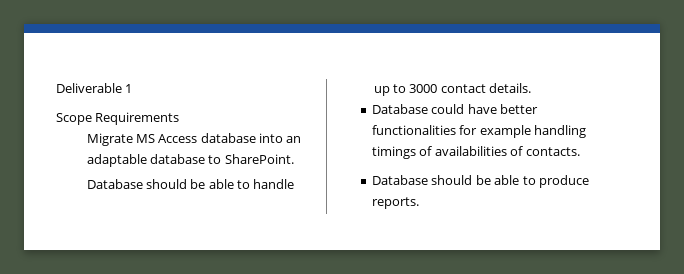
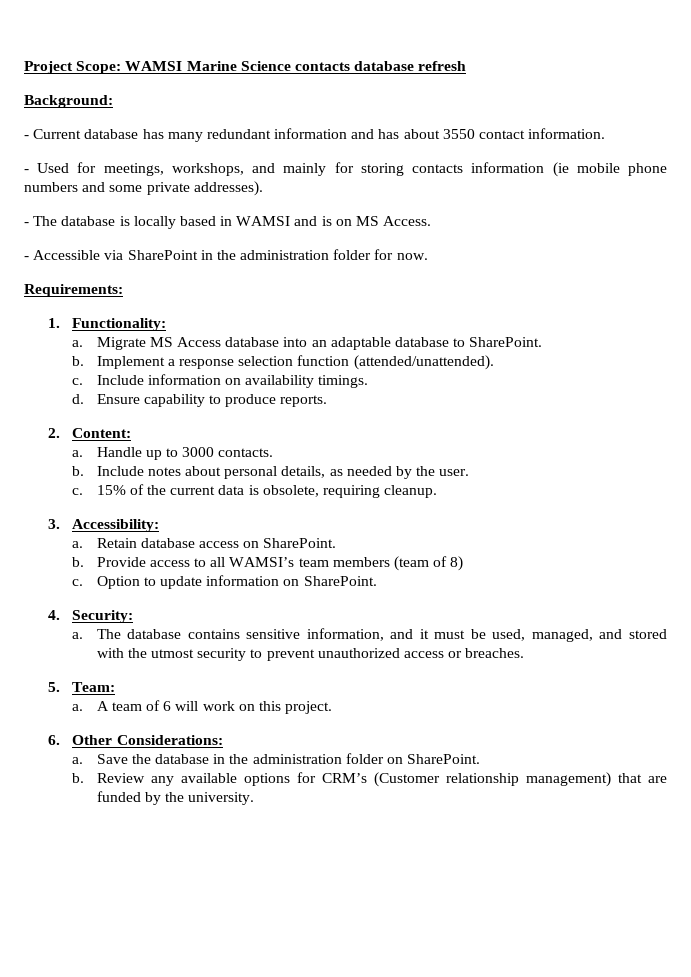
[56,83,133,93] [56,112,180,125] Deliverable 1 // Scope Requirements // -> [24,61,467,74] [24,95,113,108] [24,128,606,142] [24,162,668,177] [24,181,263,196] [24,216,432,229] [24,249,428,260] [24,284,123,297] [48,318,167,331] [72,340,84,347] Project Scope: WAMSI Marine Science contacts database refresh // Background: // - Current database has many redundant information and has about 3550 contact information. // - Used for meetings, workshops, and mainly for storing contacts information (ie mobile phone numbers and some private addresses). // - The database is locally based in WAMSI and is on MS Access. // - Accessible via SharePoint in the administration folder for now. // Requirements: // 1. Functionality: // a.
[86,179,295,189] [373,83,532,96] [372,104,539,114] [372,125,587,138] [372,146,580,159] [372,175,589,188] [372,197,420,209] Database should be able to handle up to 3000 contact details. // Database could have better functionalities for example handling timings of availabilities of contacts. // Database should be able to produce reports. -> [72,355,494,370] [72,374,369,388] [72,394,328,407] [48,428,132,438] [72,447,274,460] [72,466,470,479] [72,484,438,498] [48,519,160,532] [72,538,337,548] [72,556,464,571] [72,575,377,589] [48,610,134,623] [72,628,667,642] [96,648,525,661] [48,682,116,692] [72,700,333,714] [48,735,223,745] [72,753,481,764] [72,772,668,787] [96,791,255,805] b. Implement a response selection function (attended/unattended). // c. Include information on availability timings. // d. Ensure capability to produce reports. // 2. Content: // a. Handle up to 3000 contacts. // b. Include notes about personal details, as needed by the user. // c. 15% of the current data is obsolete, requiring cleanup. // 3. Accessibility: // a. Retain database access on SharePoint. // b. Provide access to all WAMSI’s team members (team of 8) // c. Option to update information on SharePoint. // 4. Security: // a. The database contains sensitive information, and it must be used, managed, and stored with the utmost security to prevent unauthorized access or breaches. // 5. Team: // a. A team of 6 will work on this project. // 6. Other Considerations: // a. Save the database in the administration folder on SharePoint. // b. Review any available options for CRM’s (Customer relationship management) that are funded by the university.

